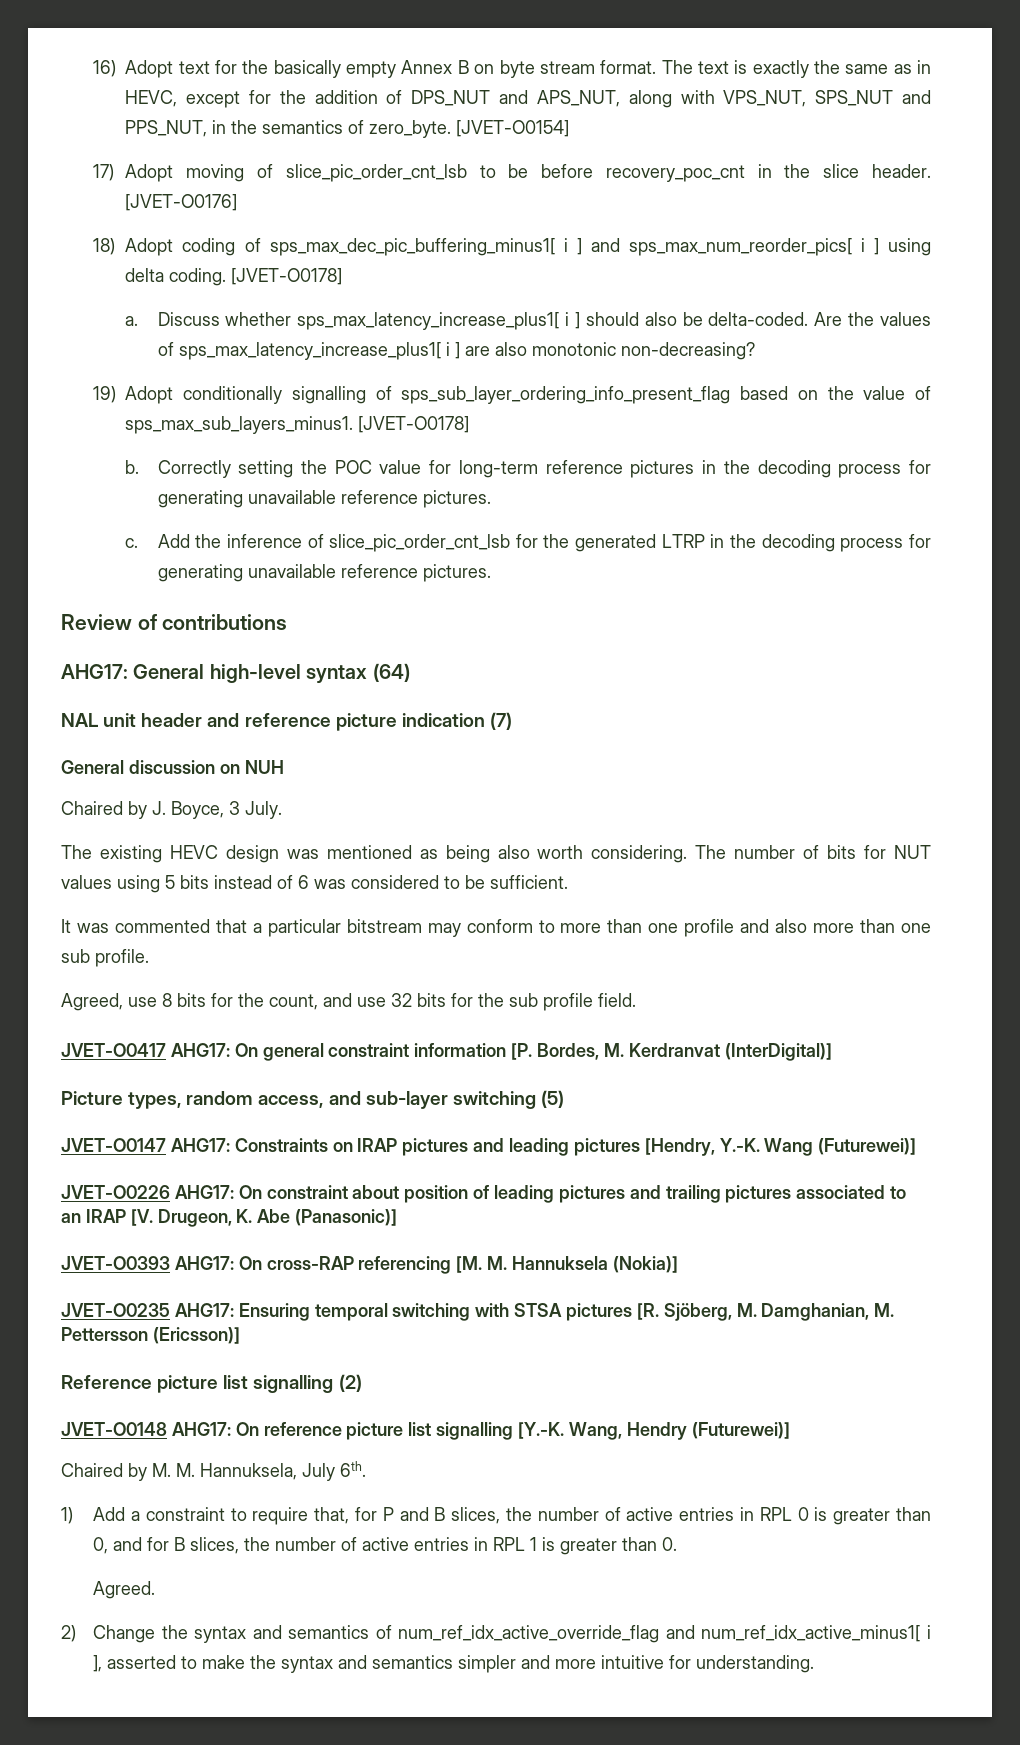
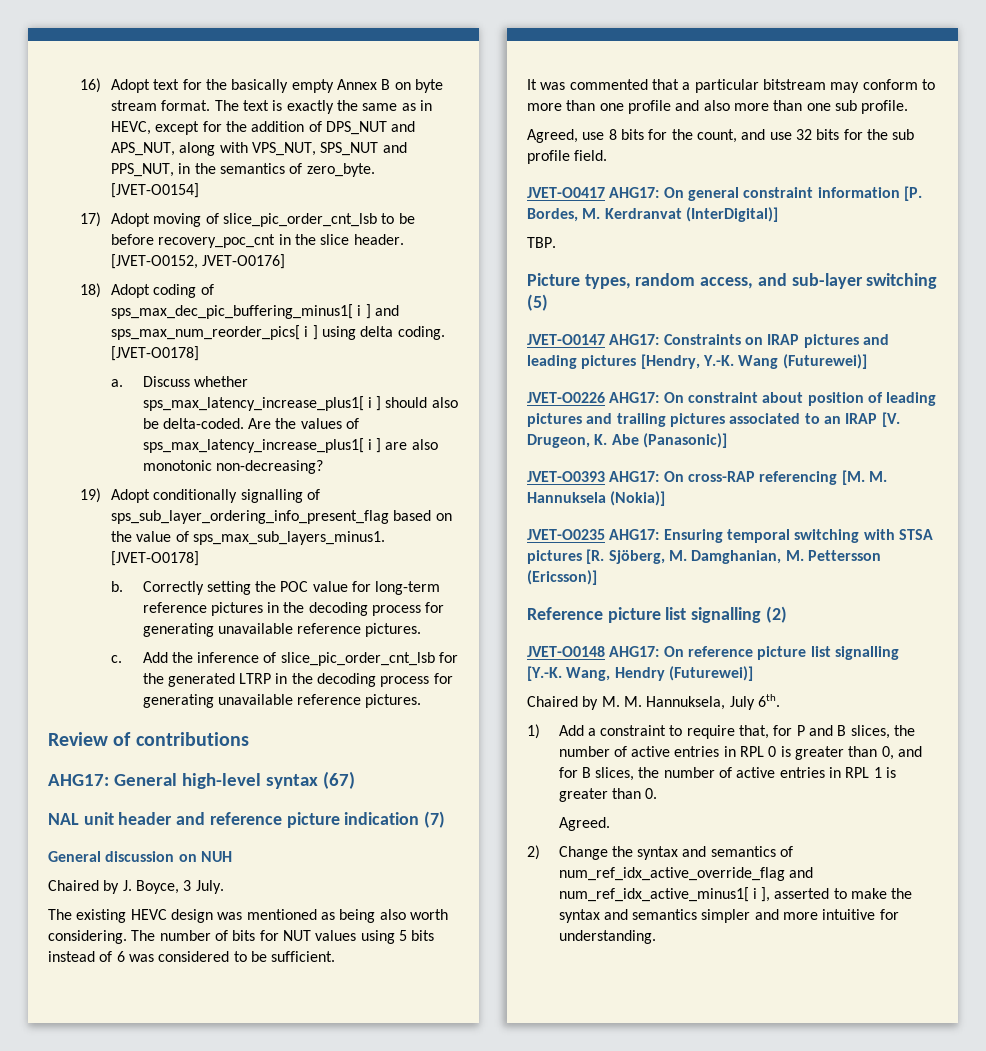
[125,194,238,211] [JVET-O0176] -> [111,254,286,269] [JVET-O0152, JVET-O0176]
[372,663,410,682] (64) -> [322,771,355,789] (67)
(832, 1052) none -> [527,237,556,248] // TBP.

